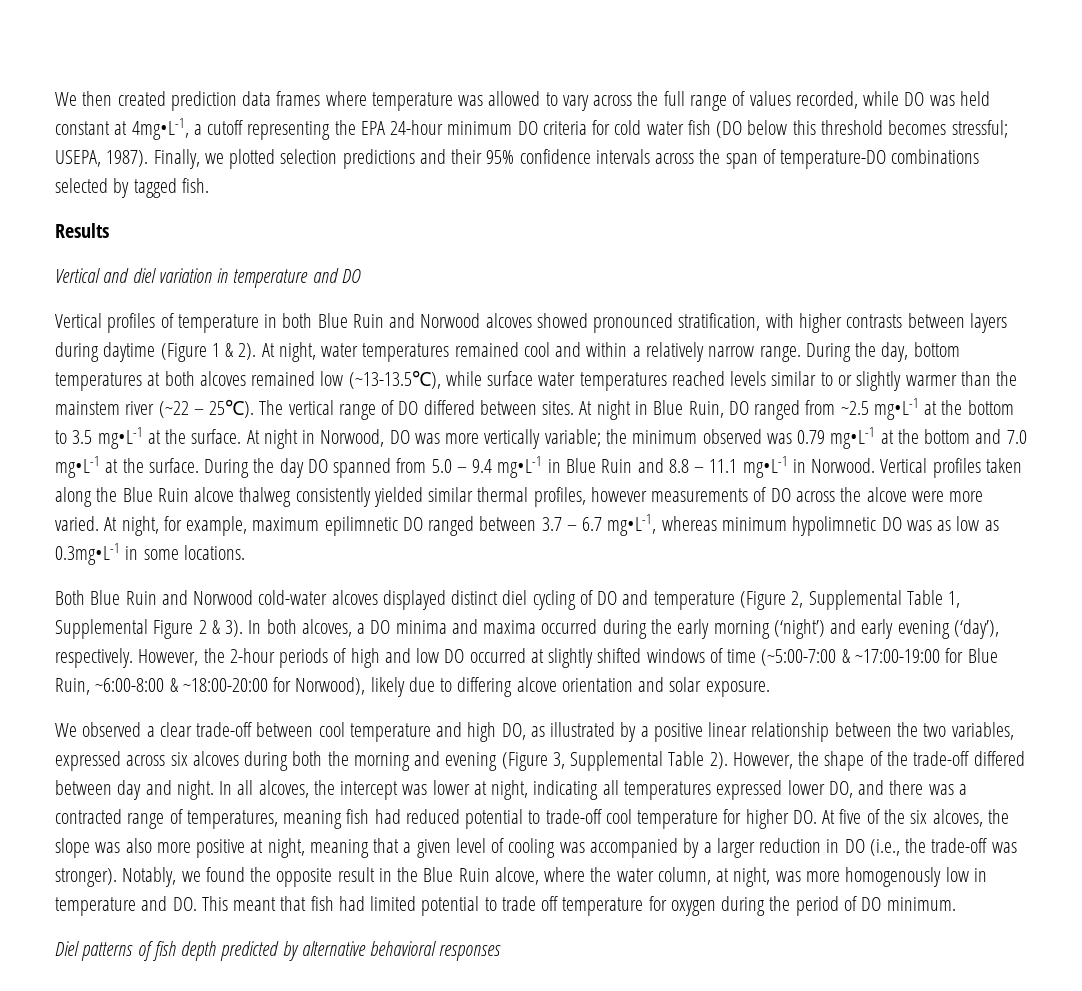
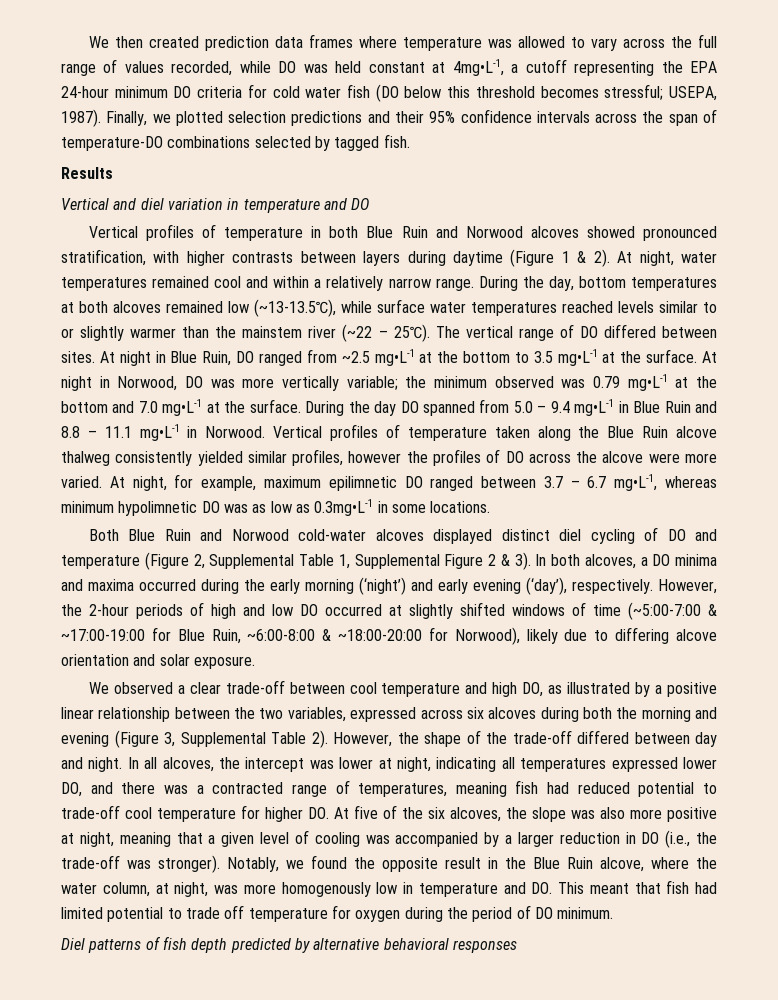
(981, 468) none -> [385,424,487,441] of temperature
[477,487,529,502] thermal -> (287, 457) none
[651,488,749,502] measurements -> [406,449,481,466] the profiles

